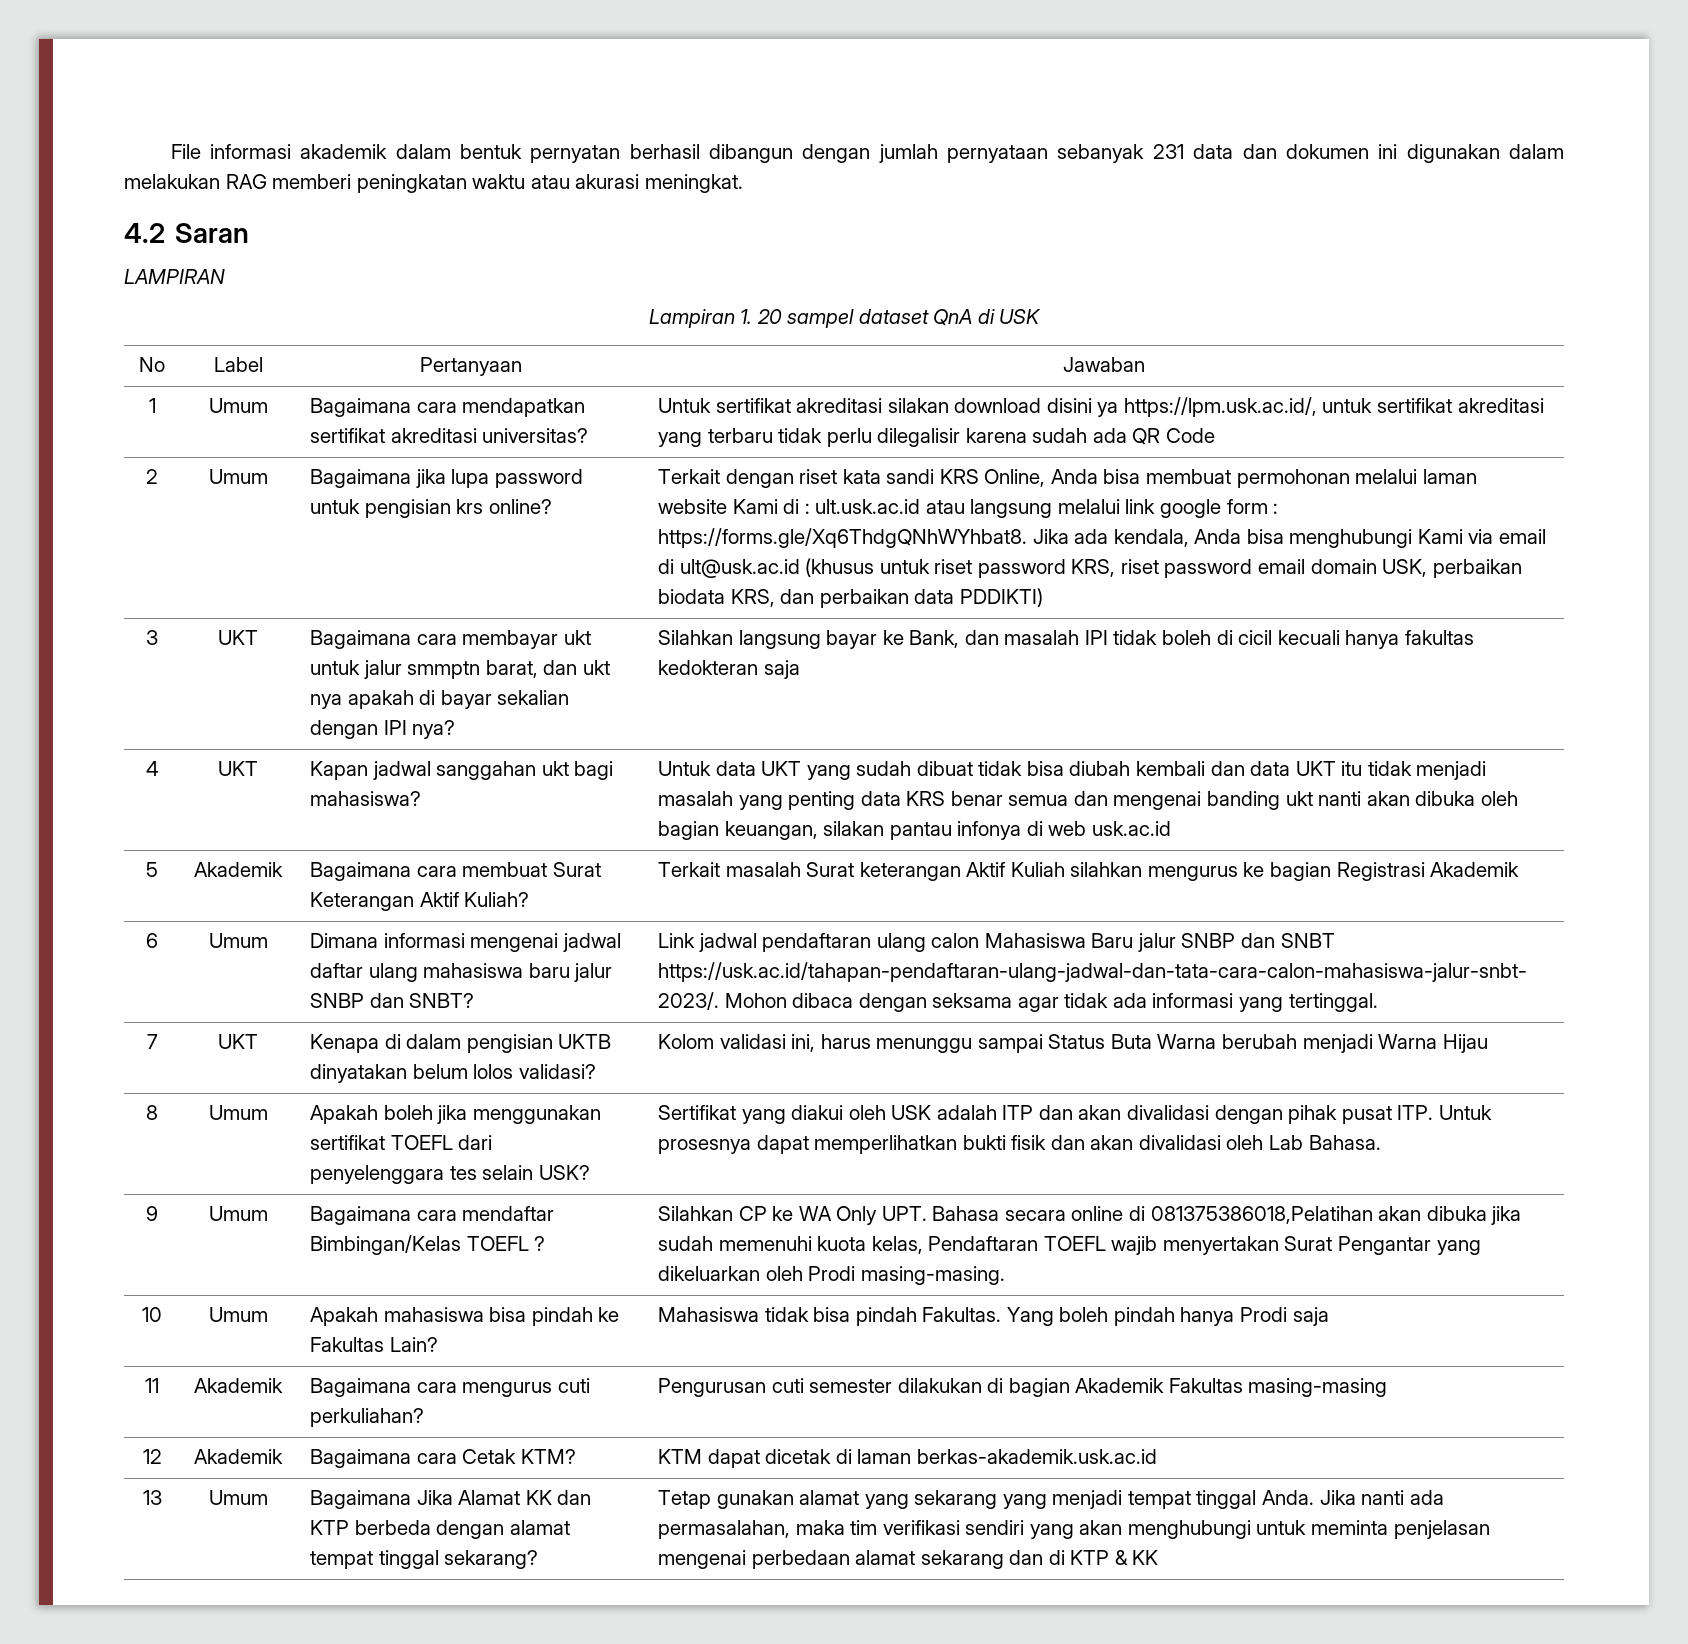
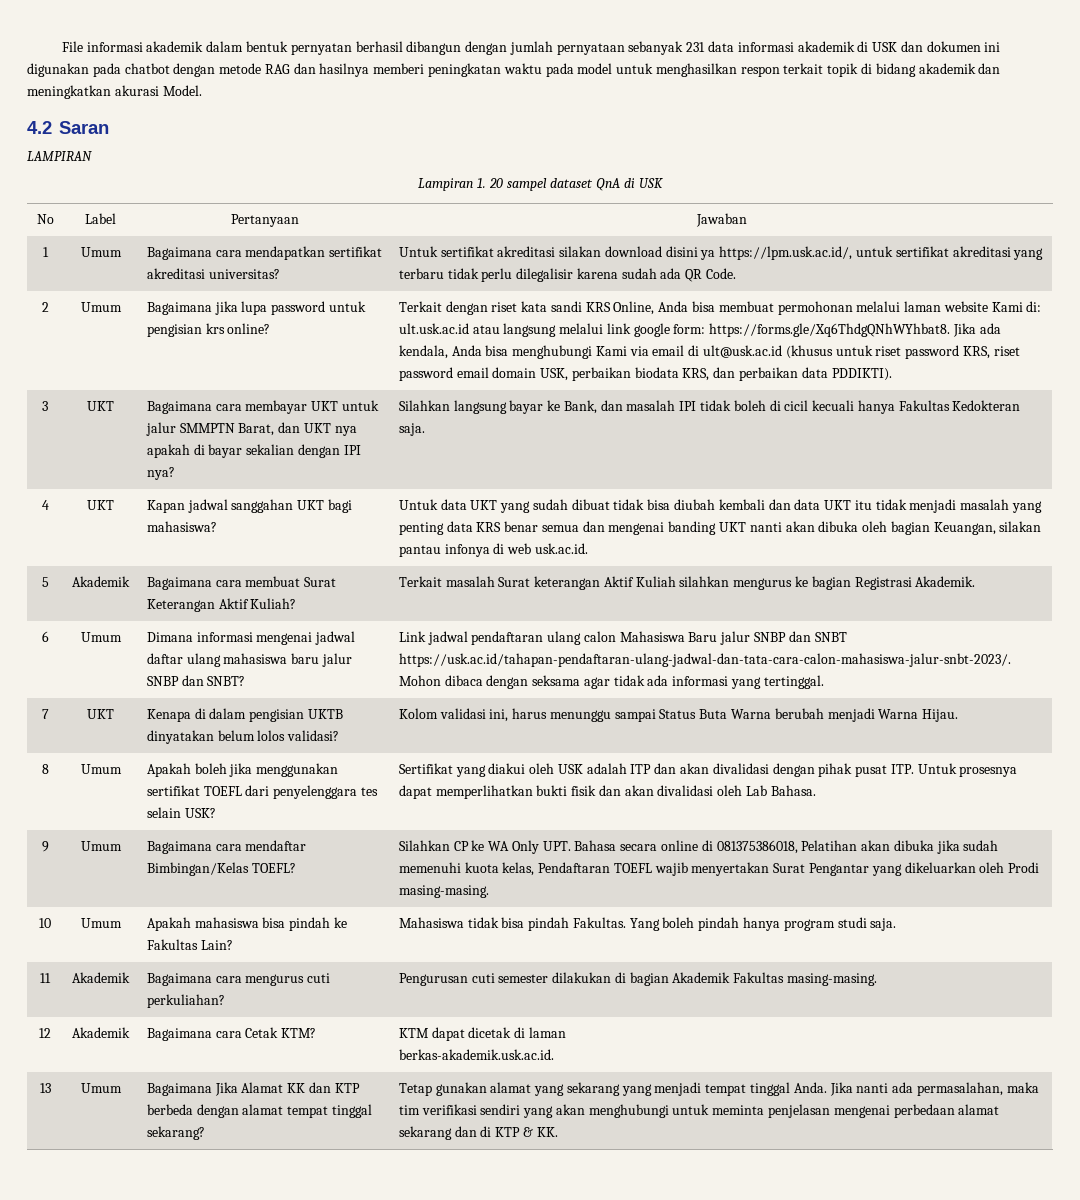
[1242,144,1565,163] [124,174,743,193] dan dokumen ini digunakan dalam melakukan RAG memberi peningkatan waktu atau akurasi meningkat. -> [737,41,1001,52] [27,63,1001,77] [27,85,202,99] informasi akademik di USK dan dokumen ini digunakan pada chatbot dengan metode RAG dan hasilnya memberi peningkatan waktu pada model untuk menghasilkan respon terkait topik di bidang akademik dan meningkatkan akurasi Model.
[1165,428,1215,443] Code -> [706,268,737,279] Code.
[783,499,810,514] di : -> [1026,301,1042,312] di:
[1226,499,1279,514] form : -> [673,324,706,334] form:
[959,588,1043,607] PDDIKTI) -> [831,368,892,381] PDDIKTI).
[563,630,591,645] ukt -> [311,401,339,411] UKT
[407,660,610,679] smmptn barat, dan ukt -> [179,422,331,436] SMMPTN Barat, dan UKT
[1404,630,1474,645] [658,660,800,679] fakultas kedokteran saja -> [898,400,1021,411] [398,423,425,436] Fakultas Kedokteran saja.
[541,761,569,776] ukt -> [297,500,325,510] UKT
[1285,791,1313,806] ukt -> [719,522,747,532] UKT
[724,821,818,840] keuangan, -> [933,522,996,535] Keuangan,
[1091,821,1171,836] usk.ac.id -> [534,543,588,554] usk.ac.id.
[1430,862,1520,877] Akademik -> [915,576,976,587] Akademik.
[1442,1034,1488,1053] Hijau -> [922,709,959,722] Hijau.
[466,1236,546,1251] TOEFL ? -> [251,863,296,873] TOEFL?
[1150,1206,1373,1224] 081375386018,Pelatihan -> [716,840,858,854] 081375386018, Pelatihan
[1239,1307,1329,1326] Prodi saja -> [783,917,897,931] program studi saja.
[1248,1378,1388,1397] masing-masing -> [787,973,878,986] masing-masing.
[916,1449,1157,1464] berkas-akademik.usk.ac.id -> [398,1049,554,1060] // berkas-akademik.usk.ac.id.
[1132,1550,1159,1565] KK -> [536,1127,558,1137] KK.

